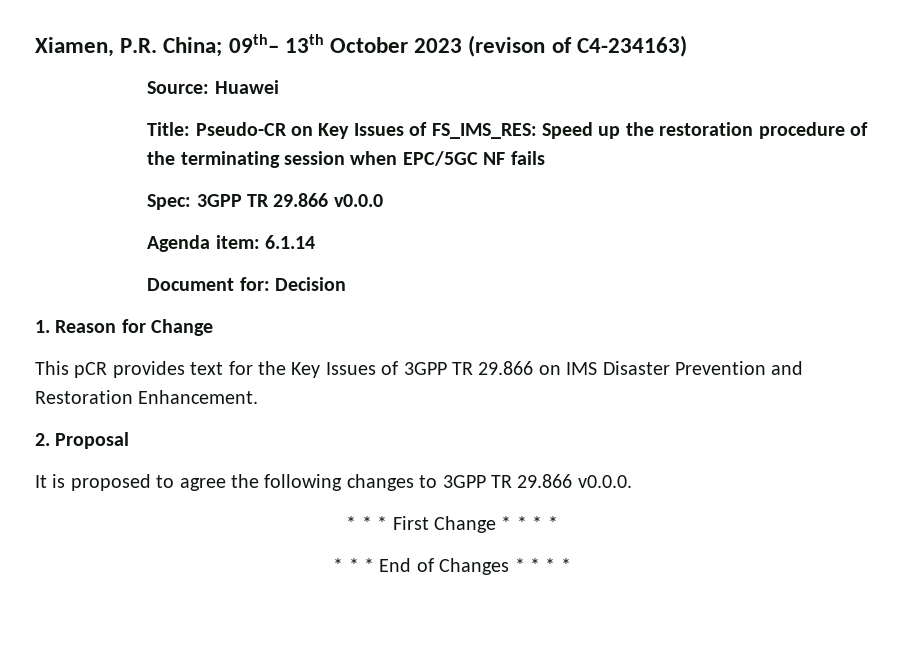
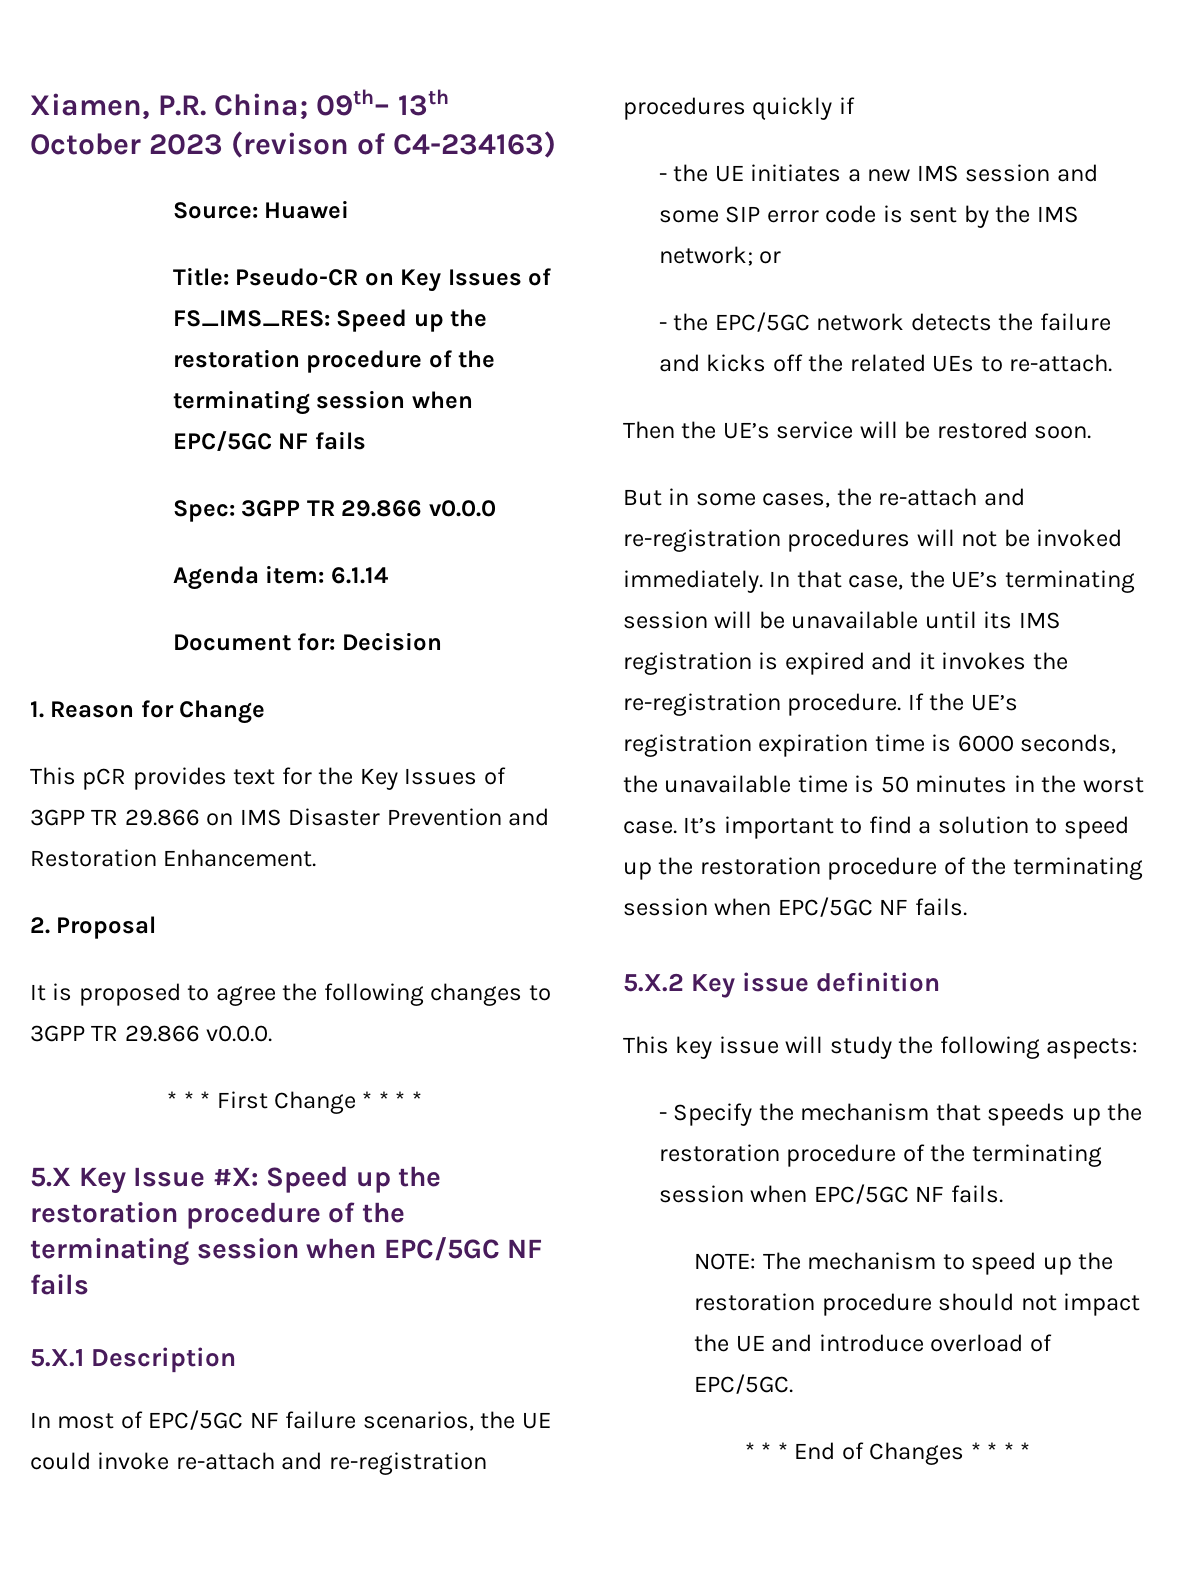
(558, 523) none -> [30,1166,442,1194] [30,1202,405,1229] [30,1237,543,1266] [30,1274,89,1295] [30,1347,237,1373] [30,1410,551,1431] [30,1452,487,1475] [623,97,855,120] [658,164,1098,182] [658,205,1079,228] [658,246,782,266] [658,312,1111,332] [658,354,1113,372] [623,421,1092,439] [623,488,1025,508] [623,529,1123,552] [623,570,1135,593] [623,611,1061,629] [623,652,1068,675] [623,693,1018,716] [623,734,1117,757] [623,775,1144,793] [623,816,1129,839] [623,857,1143,880] [623,897,967,917] [623,972,941,998] [623,1036,1139,1059] [658,1103,1143,1126] [658,1144,1102,1167] [658,1184,1003,1204] [694,1252,1114,1275] [694,1293,1141,1316] [694,1334,1052,1352] [694,1374,794,1394] // 5.X Key Issue #X: Speed up the restoration procedure of the terminating session when EPC/5GC NF fails // 5.X.1 Description // In most of EPC/5GC NF failure scenarios, the UE could invoke re-attach and re-registration procedures quickly if // - the UE initiates a new IMS session and some SIP error code is sent by the IMS network; or // - the EPC/5GC network detects the failure and kicks off the related UEs to re-attach. // Then the UE’s service will be restored soon. // But in some cases, the re-attach and re-registration procedures will not be invoked immediately. In that case, the UE’s terminating session will be unavailable until its IMS registration is expired and it invokes the re-registration procedure. If the UE’s registration expiration time is 6000 seconds, the unavailable time is 50 minutes in the worst case. It’s important to find a solution to speed up the restoration procedure of the terminating session when EPC/5GC NF fails. // 5.X.2 Key issue definition // This key issue will study the following aspects: // - Specify the mechanism that speeds up the restoration procedure of the terminating session when EPC/5GC NF fails. // NOTE: The mechanism to speed up the restoration procedure should not impact the UE and introduce overload of EPC/5GC.

